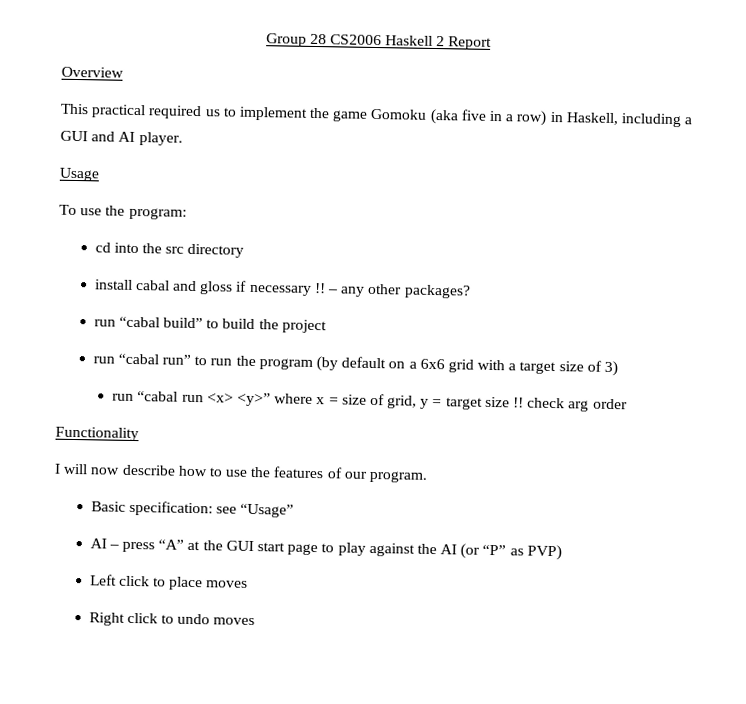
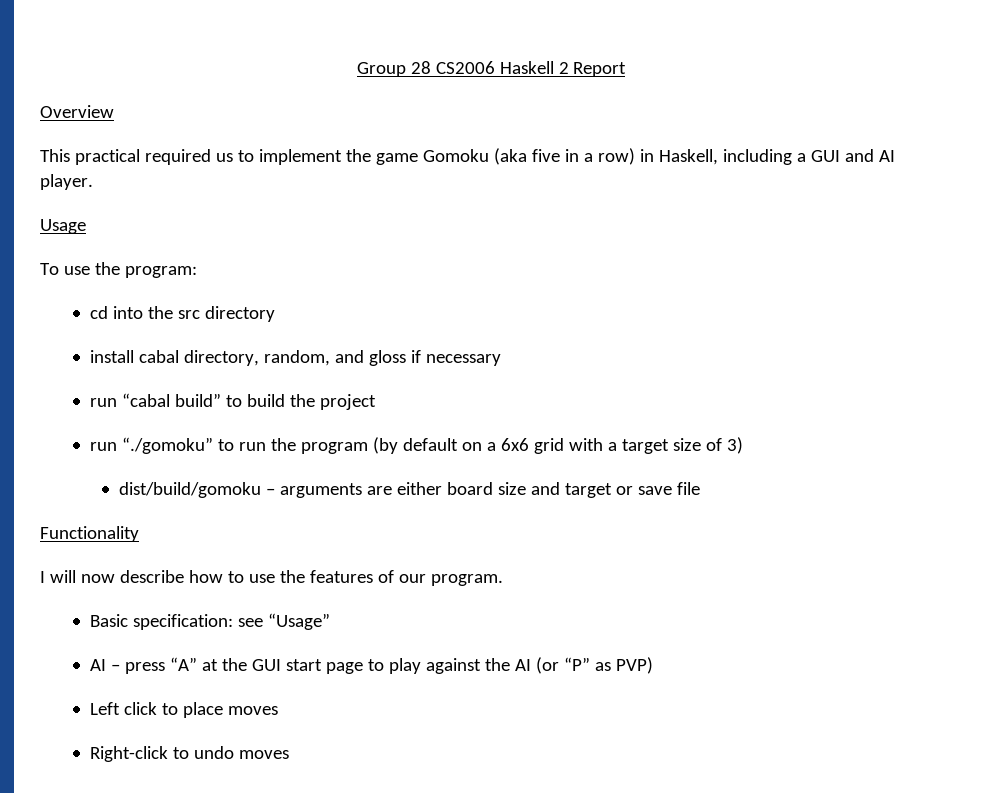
(170, 285) none -> [183,350,330,366] directory, random,
[313,283,471,299] !! – any other packages? -> (501, 360) none
[117,353,192,365] “cabal run” -> [121,437,213,454] “./gomoku”
[112,391,628,412] run “cabal run <x> <y>” where x = size of grid, y = target size !! check arg order -> [119,482,700,498] dist/build/gomoku – arguments are either board size and target or save file
[88,612,158,626] Right click -> [89,746,168,762] Right-click

